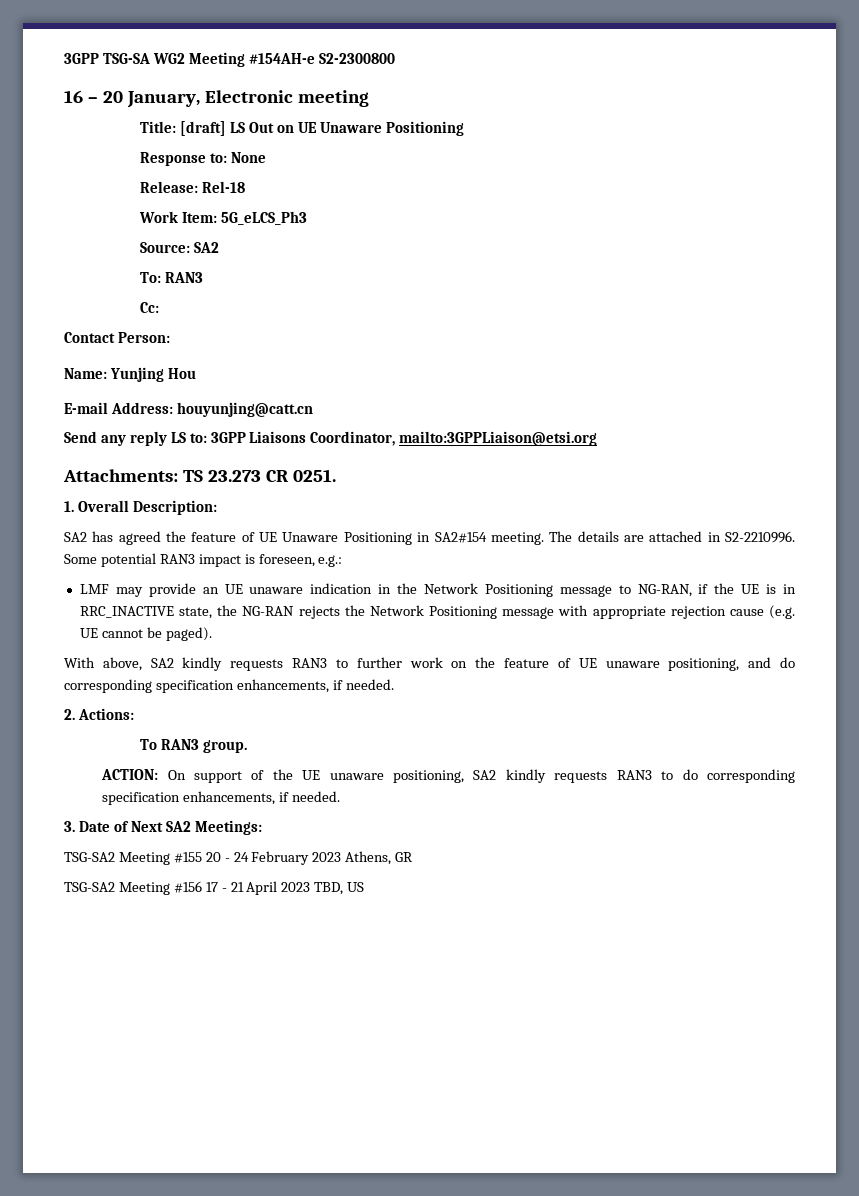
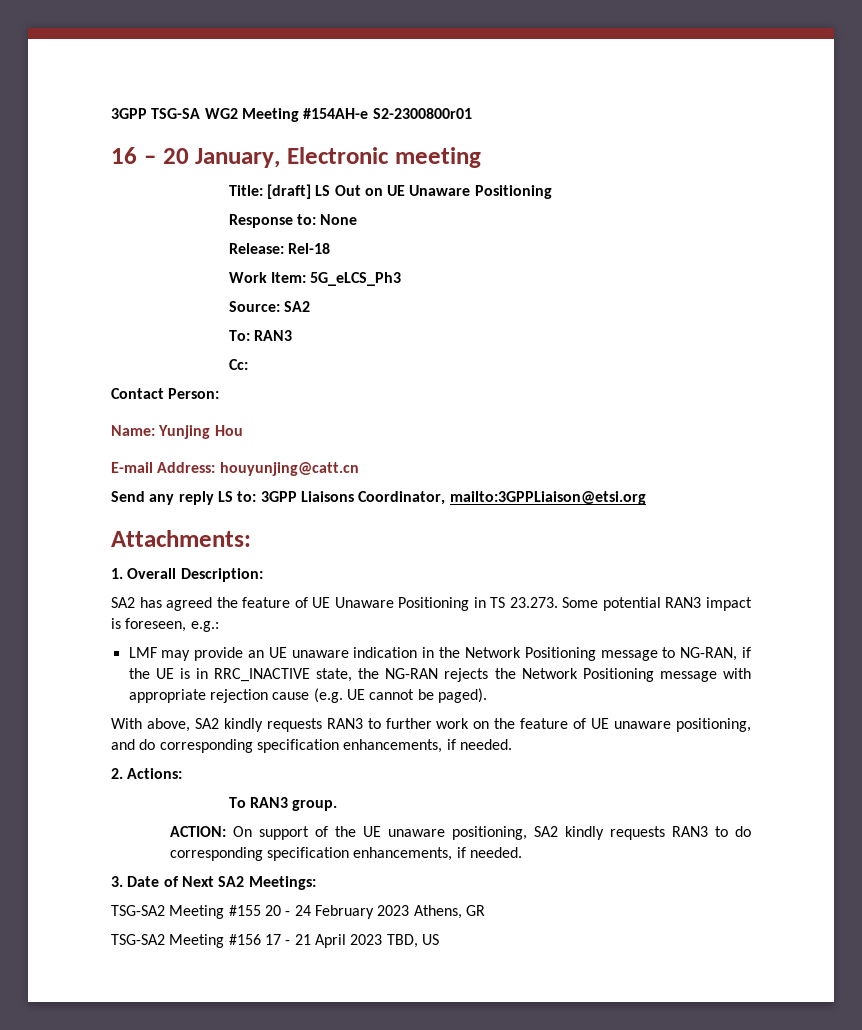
[318,53,395,64] S2-2300800 -> [372,108,472,119] S2-2300800r01
[182,469,336,482] TS 23.273 CR 0251. -> (251, 538) none
[434,531,796,545] SA2#154 meeting. The details are attached in S2-2210996. -> [490,597,558,608] TS 23.273.

